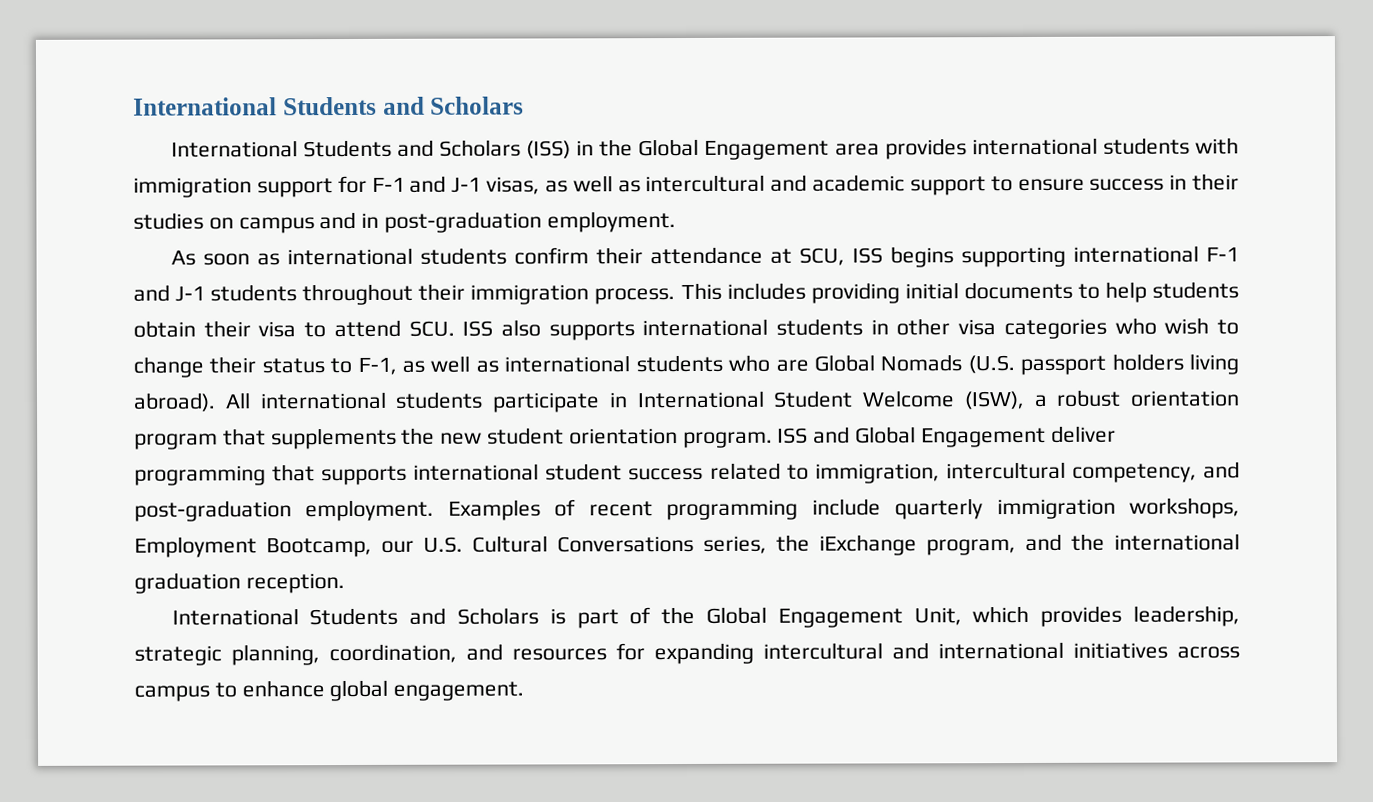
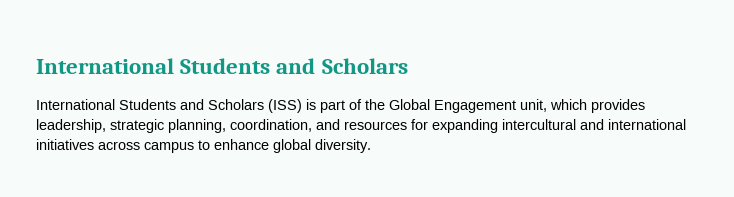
[576,137,1239,160] [133,173,1239,198] [133,211,676,234] [170,245,1240,268] [133,281,1239,306] [133,317,1240,341] [133,353,1239,378] [133,389,1240,413] [134,425,1116,450] [134,461,1240,486] [134,497,1240,522] [134,533,1240,558] [134,572,345,594] [171,607,540,626] in the Global Engagement area provides international students with immigration support for F-1 and J-1 visas, as well as intercultural and academic support to ensure success in their studies on campus and in post-graduation employment. // As soon as international students confirm their attendance at SCU, ISS begins supporting international F-1 and J-1 students throughout their immigration process. This includes providing initial documents to help students obtain their visa to attend SCU. ISS also supports international students in other visa categories who wish to change their status to F-1, as well as international students who are Global Nomads (U.S. passport holders living abroad). All international students participate in International Student Welcome (ISW), a robust orientation program that supplements the new student orientation program. ISS and Global Engagement deliver programming that supports international student success related to immigration, intercultural competency, and post-graduation employment. Examples of recent programming include quarterly immigration workshops, Employment Bootcamp, our U.S. Cultural Conversations series, the iExchange program, and the international graduation reception. // International Students and Scholars -> (302, 106) none
[913,607,962,626] Unit, -> [520,99,547,112] unit,
[393,681,525,701] engagement. -> [315,139,371,153] diversity.

